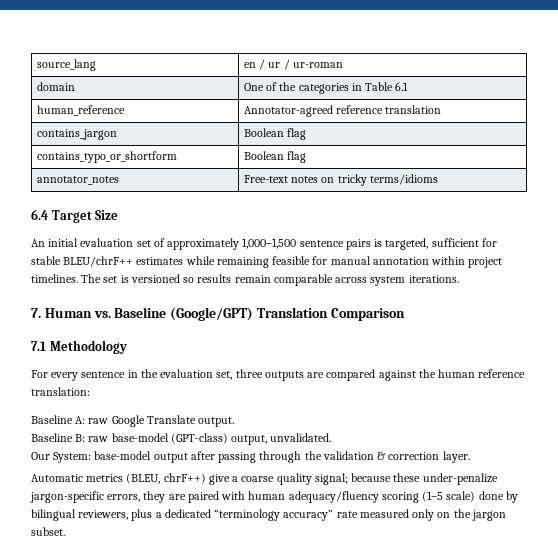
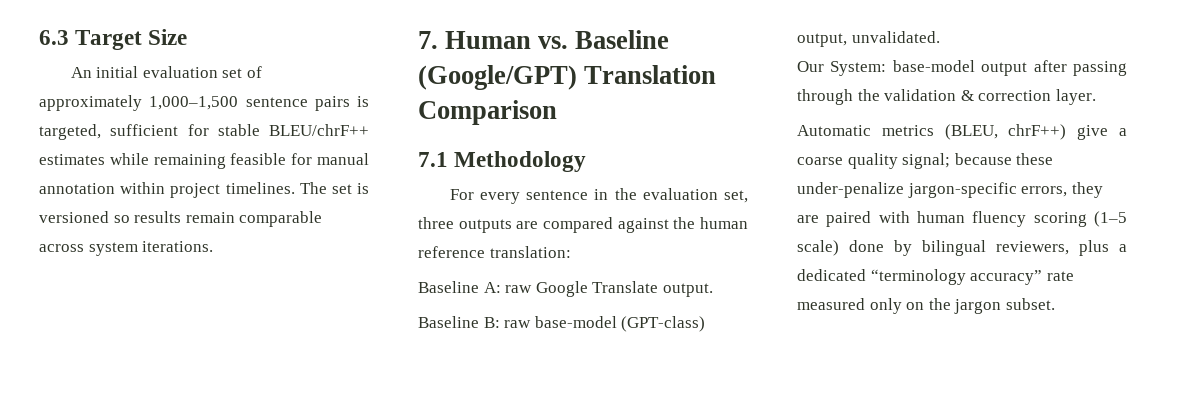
[36,59,96,71] [243,59,343,70] [36,82,75,91] [243,82,409,94] [36,105,125,116] [243,105,442,117] [36,129,117,140] [243,128,307,140] [36,151,177,163] [243,151,307,163] [36,176,119,185] [243,174,438,186] [31,209,48,220] source_lang | en / ur / ur-roman // domain | One of the categories in Table 6.1 // human_reference | Annotator-agreed reference translation // contains_jargon | Boolean flag // contains_typo_or_shortform | Boolean flag // annotator_notes | Free-text notes on tricky terms/idioms // 6.4 -> [39,30,69,45] 6.3
[288,491,379,503] adequacy/fluency -> [972,211,1027,227] fluency

